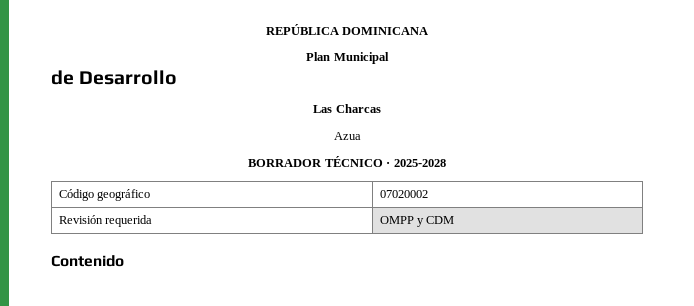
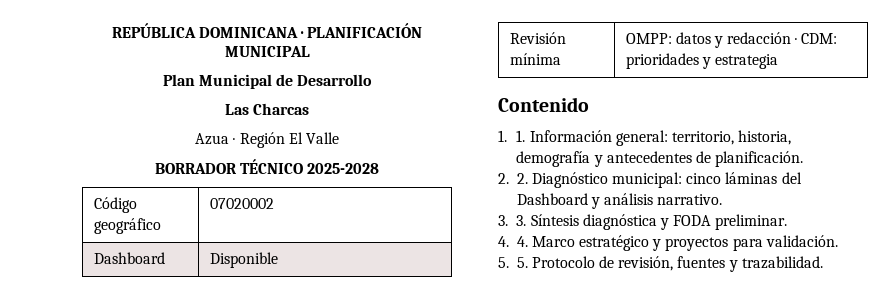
(429, 31) none -> [301,23,423,38] [224,46,310,57] · PLANIFICACIÓN MUNICIPAL
(389, 58) // -> (272, 81) none
(361, 136) none -> [233,132,339,148] · Región El Valle
[386,161,391,167] · -> (303, 166) none
(428, 194) none -> [93,252,165,264] [209,252,278,268] // Dashboard | Disponible
[104,215,152,227] [379,216,455,227] [51,255,124,267] requerida | OMPP y CDM // Contenido -> [509,53,561,65] [625,32,838,48] [625,53,778,69] [498,97,589,112] [498,130,792,146] [516,151,804,167] [498,172,802,188] [516,193,723,209] [498,214,788,230] [498,235,838,251] [498,256,823,272] mínima | OMPP: datos y redacción · CDM: prioridades y estrategia // Contenido // 1. 1. Información general: territorio, historia, demografía y antecedentes de planificación. // 2. 2. Diagnóstico municipal: cinco láminas del Dashboard y análisis narrativo. // 3. 3. Síntesis diagnóstica y FODA preliminar. // 4. 4. Marco estratégico y proyectos para validación. // 5. 5. Protocolo de revisión, fuentes y trazabilidad.

